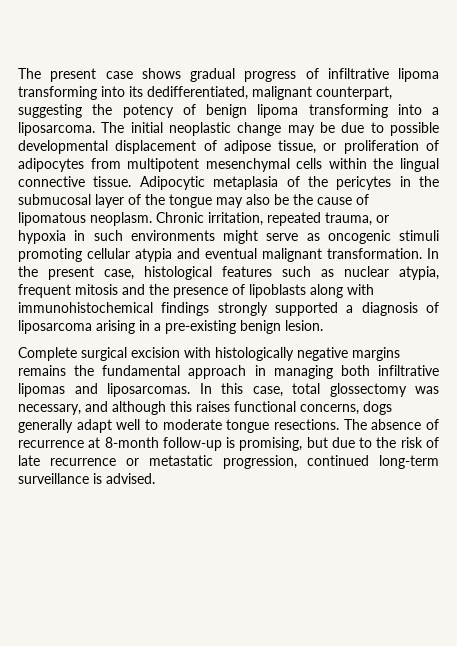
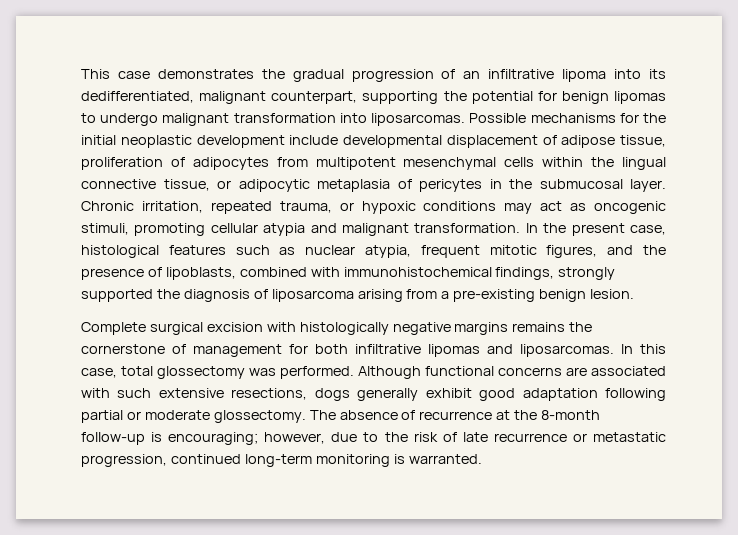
[18,68,319,82] The present case shows gradual progress of -> [81,69,481,82] This case demonstrates the gradual progression of an
[18,86,97,100] transforming -> (607, 75) none
[18,104,439,118] [18,122,439,136] suggesting the potency of benign lipoma transforming into a liposarcoma. The initial neoplastic change may be due to possible -> [362,91,666,104] [81,113,666,126] [81,135,339,148] supporting the potential for benign lipomas to undergo malignant transformation into liposarcomas. Possible mechanisms for the initial neoplastic development include
[323,143,337,151] or -> (666, 141) none
[93,176,205,190] tissue. Adipocytic -> [163,179,310,192] tissue, or adipocytic
[307,176,328,187] the -> (412, 184) none
[95,194,369,208] [18,212,152,226] layer of the tongue may also be the cause of lipomatous neoplasm. -> [630,179,666,192] layer.
[18,230,299,244] hypoxia in such environments might serve -> [361,201,563,214] hypoxic conditions may act
[399,230,439,241] stimuli -> [81,223,129,235] stimuli,
[205,248,257,259] eventual -> (337, 228) none
[75,284,118,295] mitosis -> [489,245,598,258] mitotic figures,
[249,284,343,298] lipoblasts along -> [165,267,307,280] lipoblasts, combined
[161,302,210,316] findings -> [495,267,555,280] findings,
[346,305,354,313] a -> [156,289,180,299] the
[139,320,150,331] in -> [406,289,438,299] from
[102,365,333,379] fundamental approach in managing -> [81,344,308,357] cornerstone of management for
[18,401,392,415] [18,419,339,433] necessary, and although this raises functional concerns, dogs generally adapt well to moderate tongue resections. -> [280,366,666,379] [81,388,667,401] [81,410,306,423] performed. Although functional concerns are associated with such extensive resections, dogs generally exhibit good adaptation following partial or moderate glossectomy.
(101, 442) none -> [514,410,538,420] the
[239,437,328,451] promising, but -> [168,432,326,445] encouraging; however,
[18,473,155,484] surveillance is advised. -> [315,454,482,467] monitoring is warranted.

